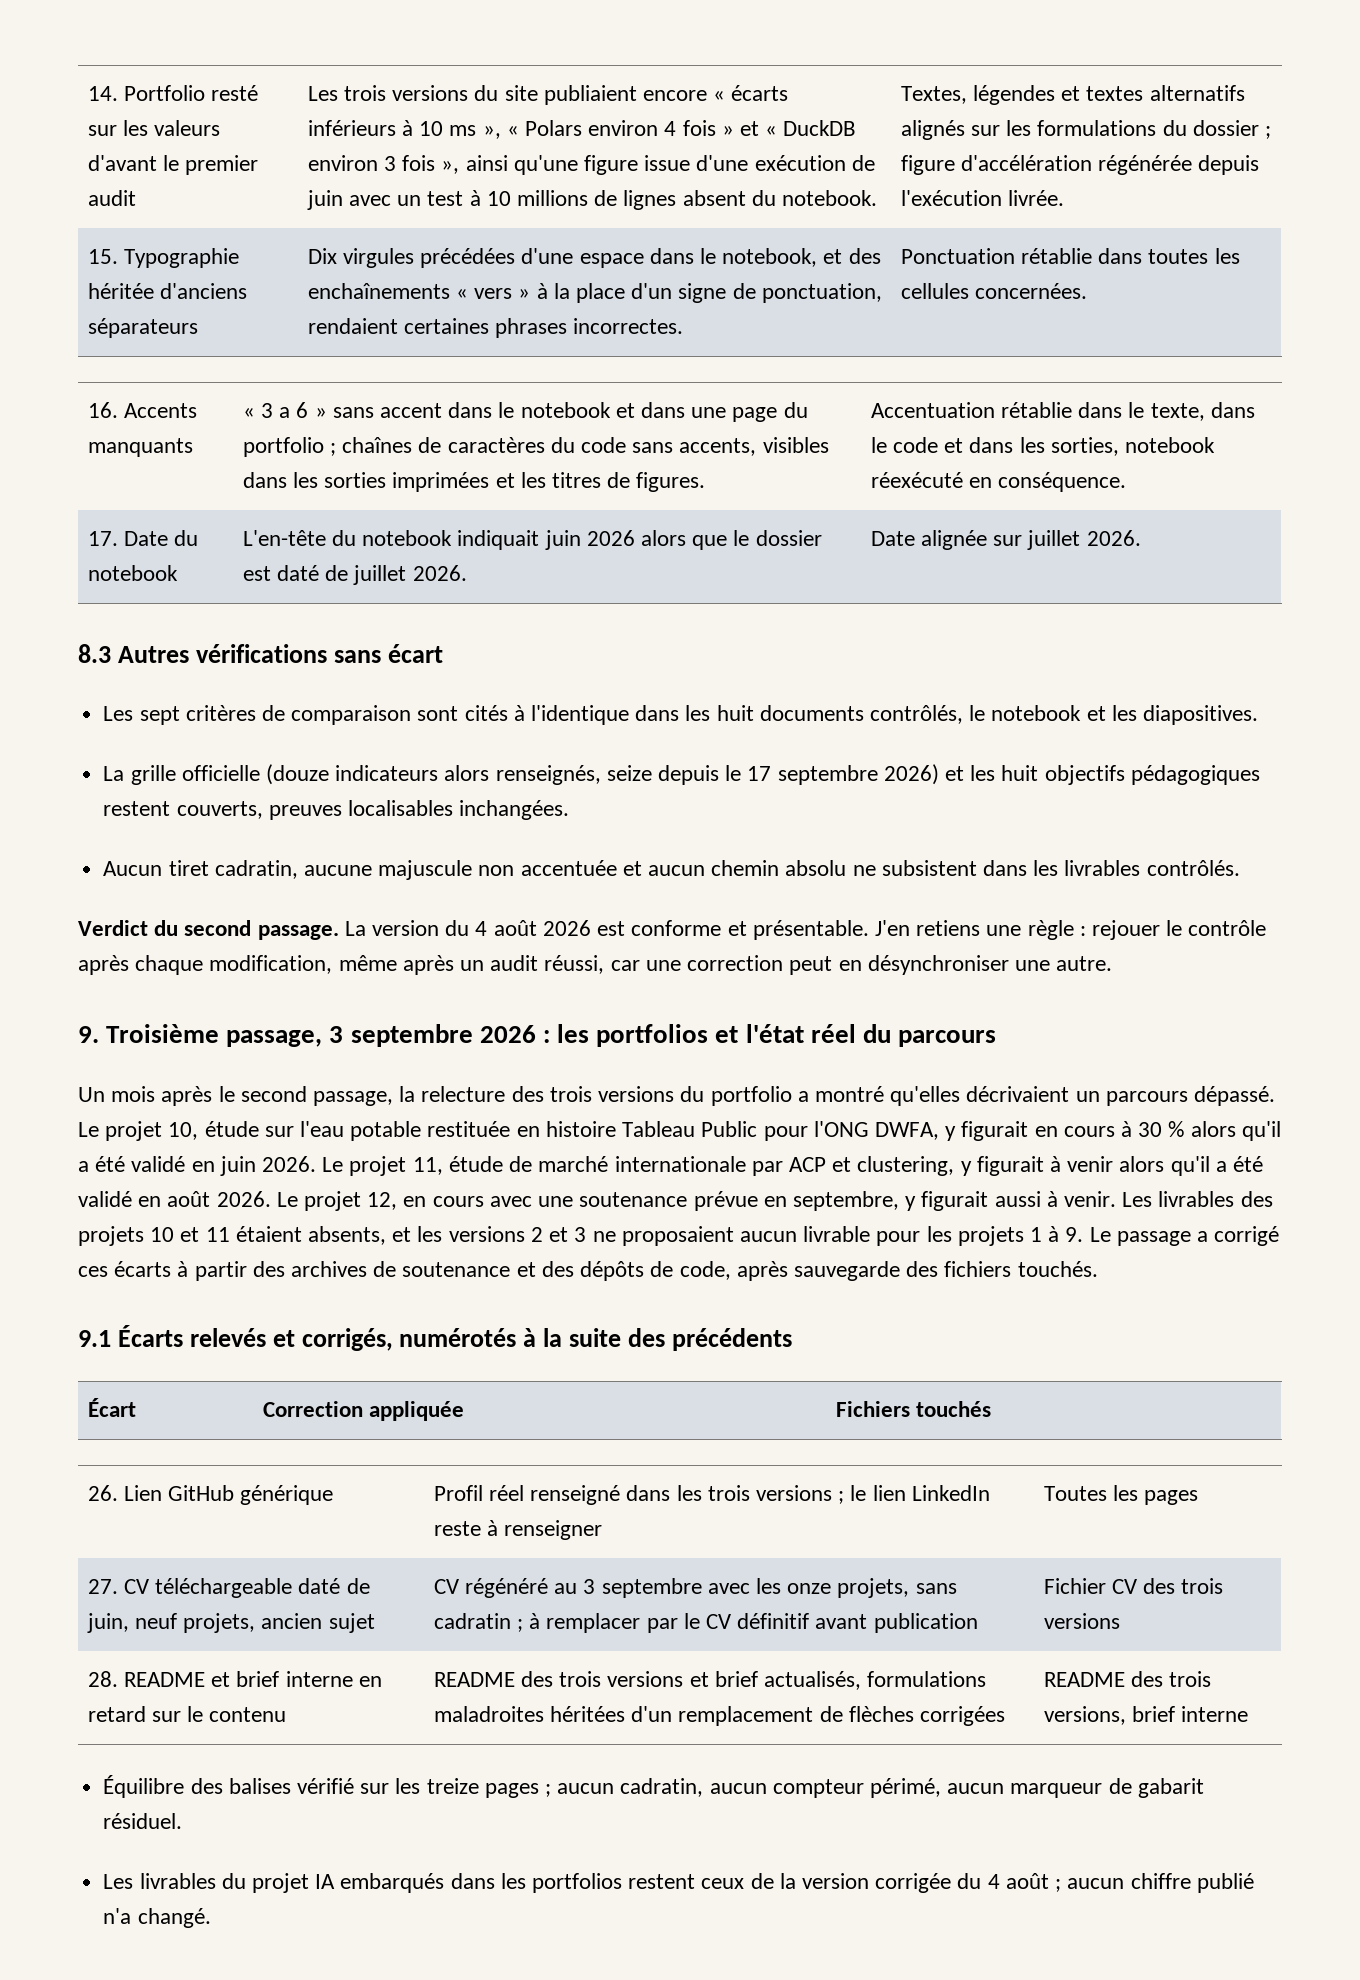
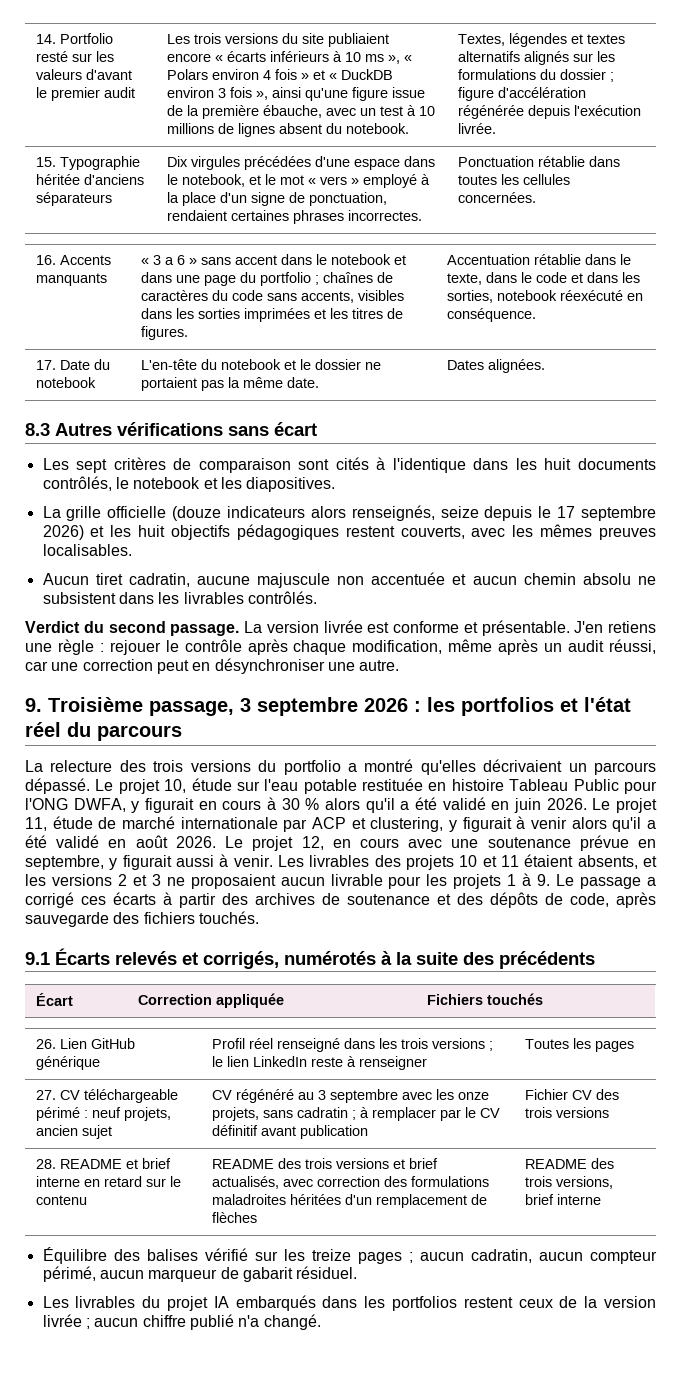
[696,155,875,171] [306,190,343,210] d'une exécution de juin -> [167,105,323,119] de la première ébauche,
[848,248,881,264] [307,283,450,299] des enchaînements -> [265,174,305,185] le mot
(531, 294) none -> [363,174,418,188] employé
[457,530,822,550] [242,565,467,585] [870,530,1141,550] indiquait juin 2026 alors que le dossier est daté de juillet 2026. | Date alignée sur juillet 2026. -> [284,359,382,370] [141,377,320,391] [447,359,546,373] et le dossier ne portaient pas la même date. | Dates alignées.
[268,800,570,820] preuves localisables inchangées. -> [471,524,657,540] [42,544,132,556] avec les mêmes preuves localisables.
[445,920,591,936] du 4 août 2026 -> [323,620,363,633] livrée
[78,1086,416,1106] Un mois après le second passage, la -> [25,760,43,772] La
[298,1578,370,1594] [86,1613,129,1633] daté de juin, -> [36,1107,89,1121] périmé :
(861, 1680) none -> [283,1176,408,1187] avec correction des
[919,1706,1005,1726] corrigées -> (258, 1217) none
[875,1873,1049,1893] corrigée du 4 août -> [42,1314,82,1327] livrée

